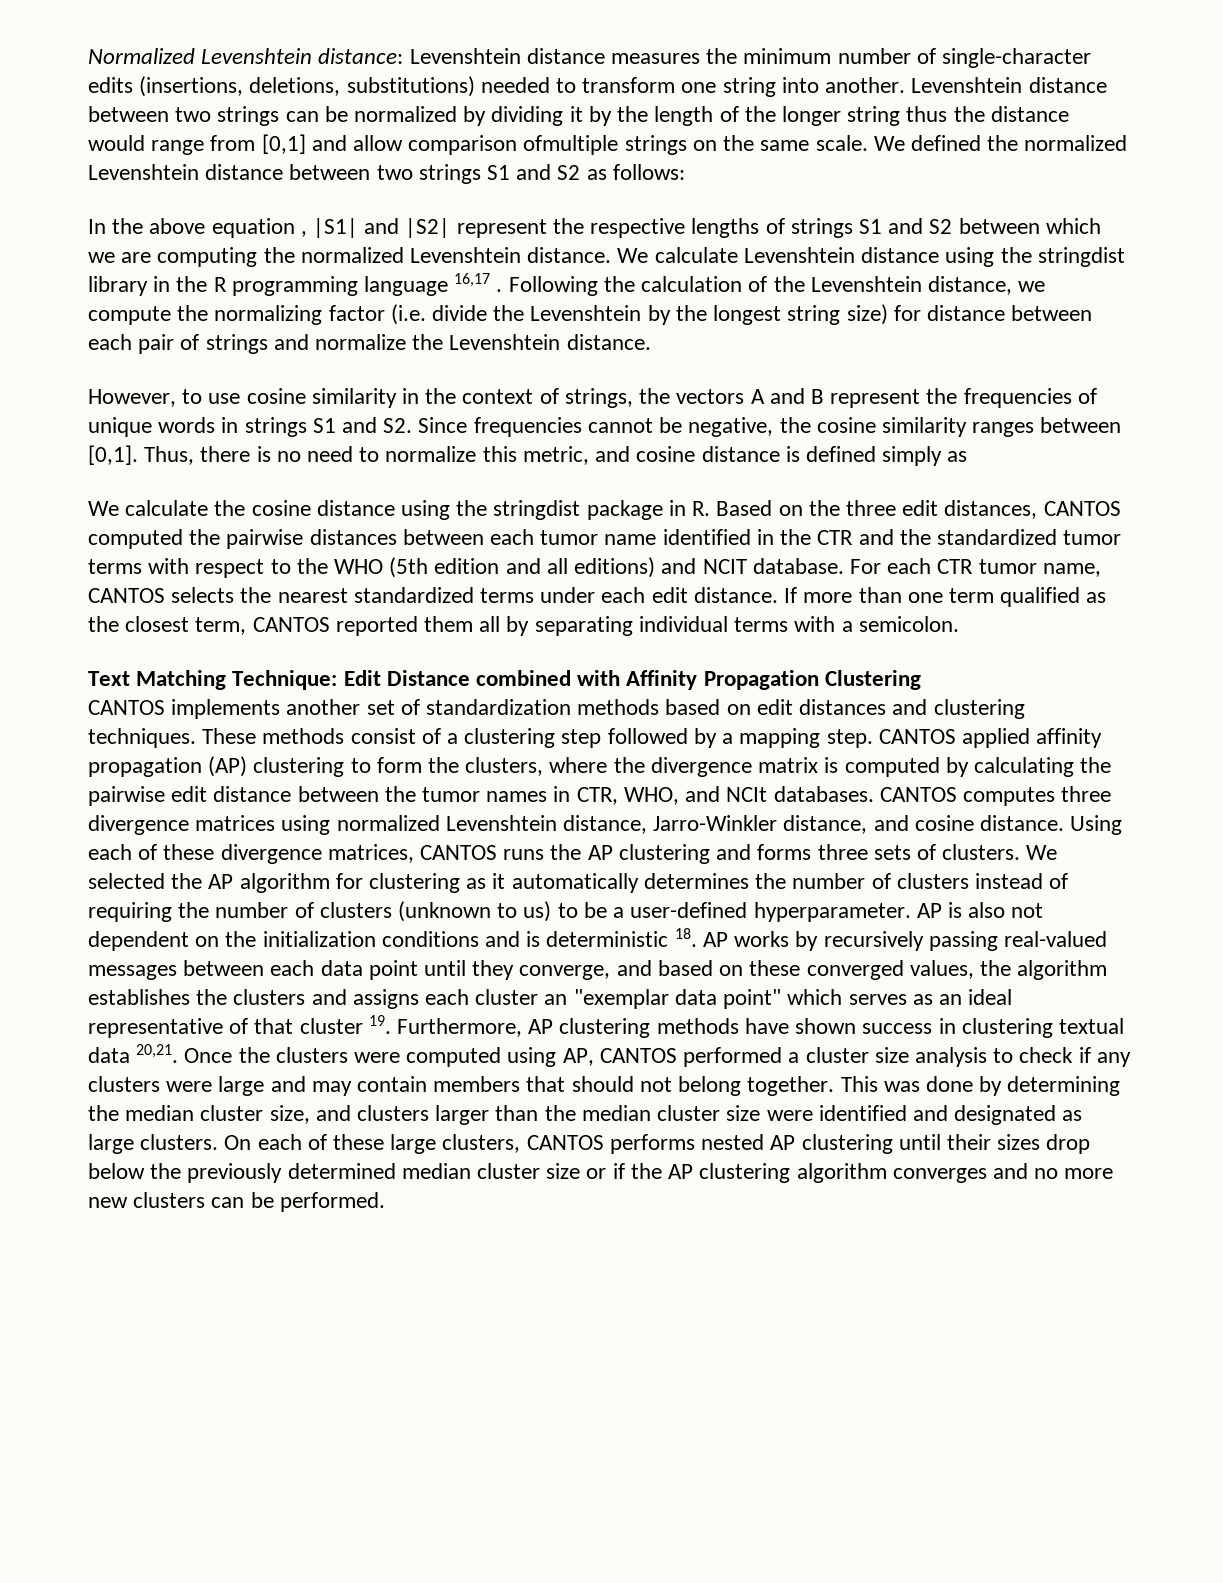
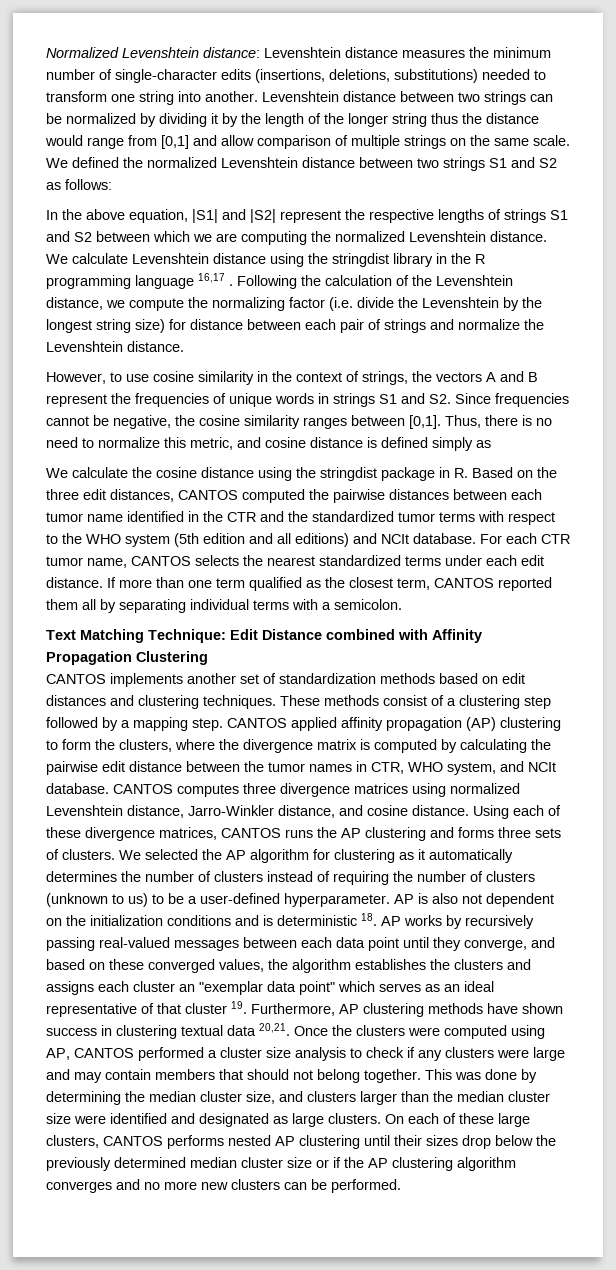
[523,135,619,155] ofmultiple -> [335,135,400,149] of multiple
[211,218,307,238] equation , -> [129,209,188,223] equation,
(384, 566) none -> [125,534,170,547] system
[702,559,747,574] NCIT -> [381,534,409,544] NCIt
[623,786,874,805] WHO, and NCIt databases. -> [408,761,556,775] [46,783,109,794] WHO system, and NCIt database.

